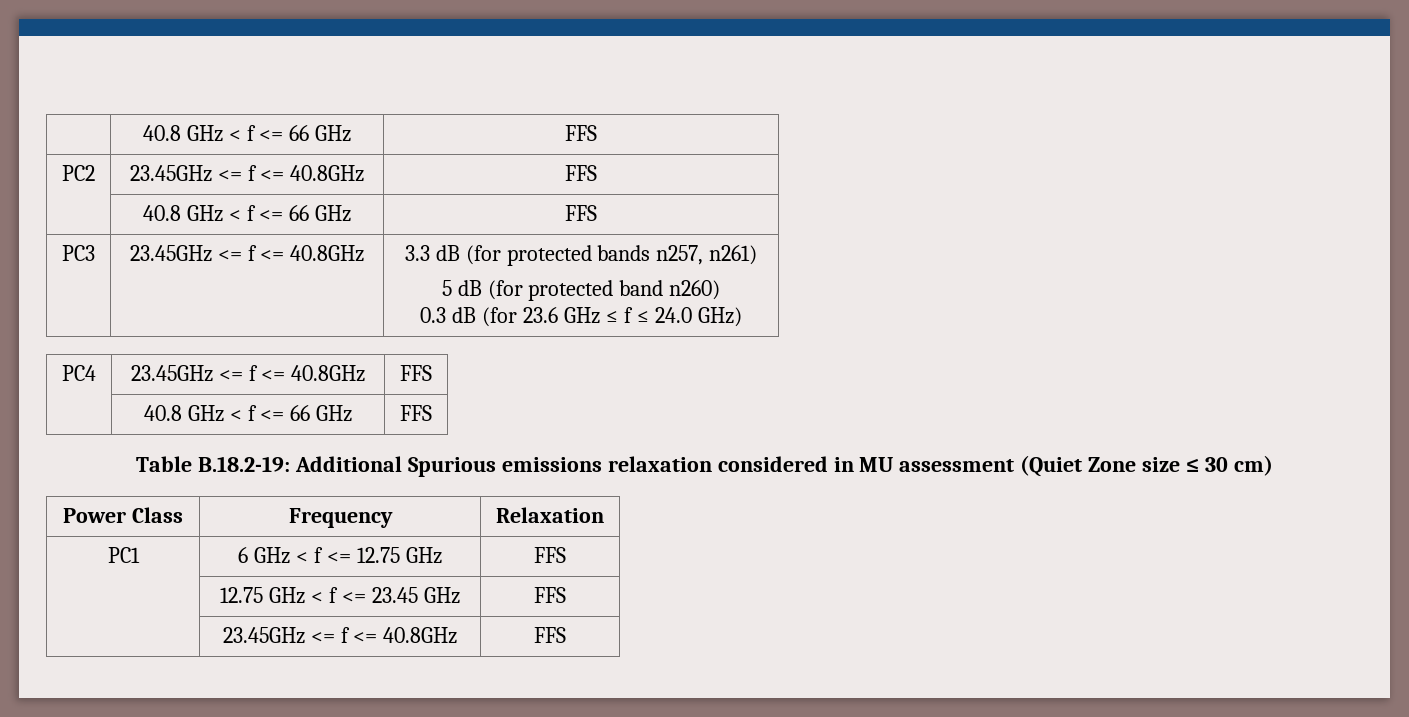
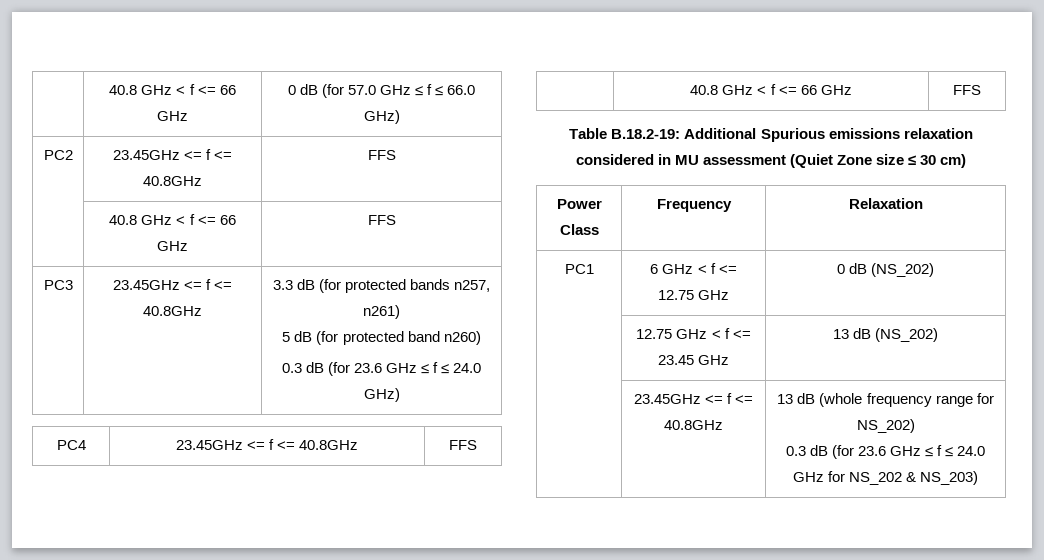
[142,125,352,142] [565,125,597,141] | 40.8 GHz < f <= 66 GHz | FFS -> [109,84,236,95] [157,111,188,121] [287,84,476,98] [363,110,400,124] | 40.8 GHz < f <= 66 GHz | 0 dB (for 57.0 GHz ≤ f ≤ 66.0 GHz)
[534,547,566,563] FFS -> [836,263,935,277] 0 dB (NS_202)
[534,587,566,603] [222,627,458,644] [534,627,566,643] FFS // | 23.45GHz <= f <= 40.8GHz | FFS -> [832,328,939,342] [633,393,754,404] [664,420,723,430] [777,393,994,407] [856,419,915,433] [785,445,986,459] [792,471,979,485] 13 dB (NS_202) // | 23.45GHz <= f <= 40.8GHz | 13 dB (whole frequency range for NS_202) // 0.3 dB (for 23.6 GHz ≤ f ≤ 24.0 GHz for NS_202 & NS_203)

